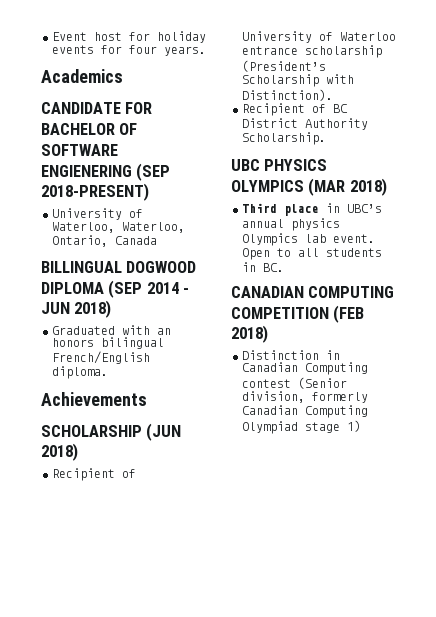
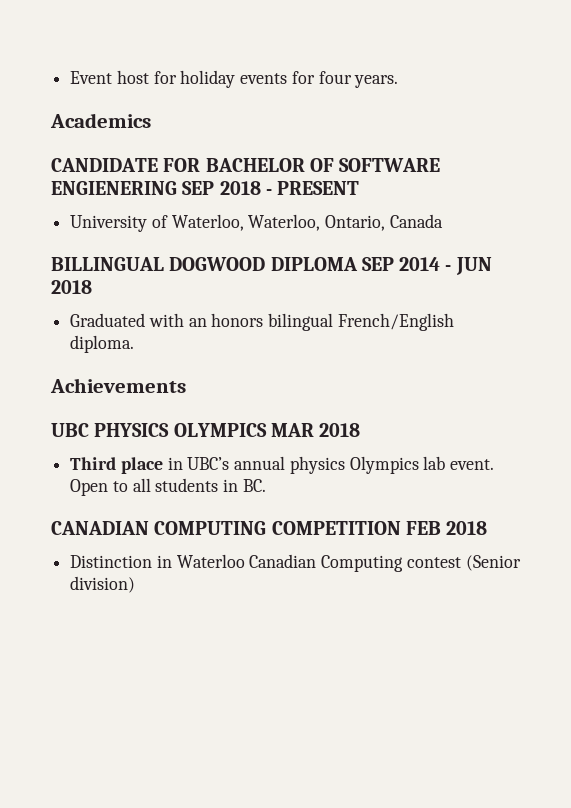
[136,163,171,181] [41,183,149,201] (SEP 2018-PRESENT) -> [182,181,360,195] SEP 2018 - PRESENT
[108,280,143,298] (SEP -> [361,257,394,271] SEP
[74,300,112,318] 2018) -> [51,280,92,294] 2018
[41,423,182,441] [41,443,78,461] [52,468,136,481] [242,31,396,43] [242,45,382,58] [242,60,326,72] [242,74,354,87] [242,89,333,101] [242,103,348,116] [242,118,368,130] [242,132,326,145] // SCHOLARSHIP (JUN 2018) // Recipient of University of Waterloo entrance scholarship (President’s Scholarship with Distinction). // Recipient of BC District Authority Scholarship. -> (186, 385) none
[308,178,387,196] (MAR 2018) -> [270,423,361,437] MAR 2018
[333,305,365,323] [231,325,268,343] (FEB 2018) -> [405,521,488,535] FEB 2018
(340, 355) none -> [176,554,245,568] Waterloo
[242,391,368,403] [242,405,368,418] [242,420,361,434] division, formerly Canadian Computing Olympiad stage 1) -> [70,576,136,593] division)

